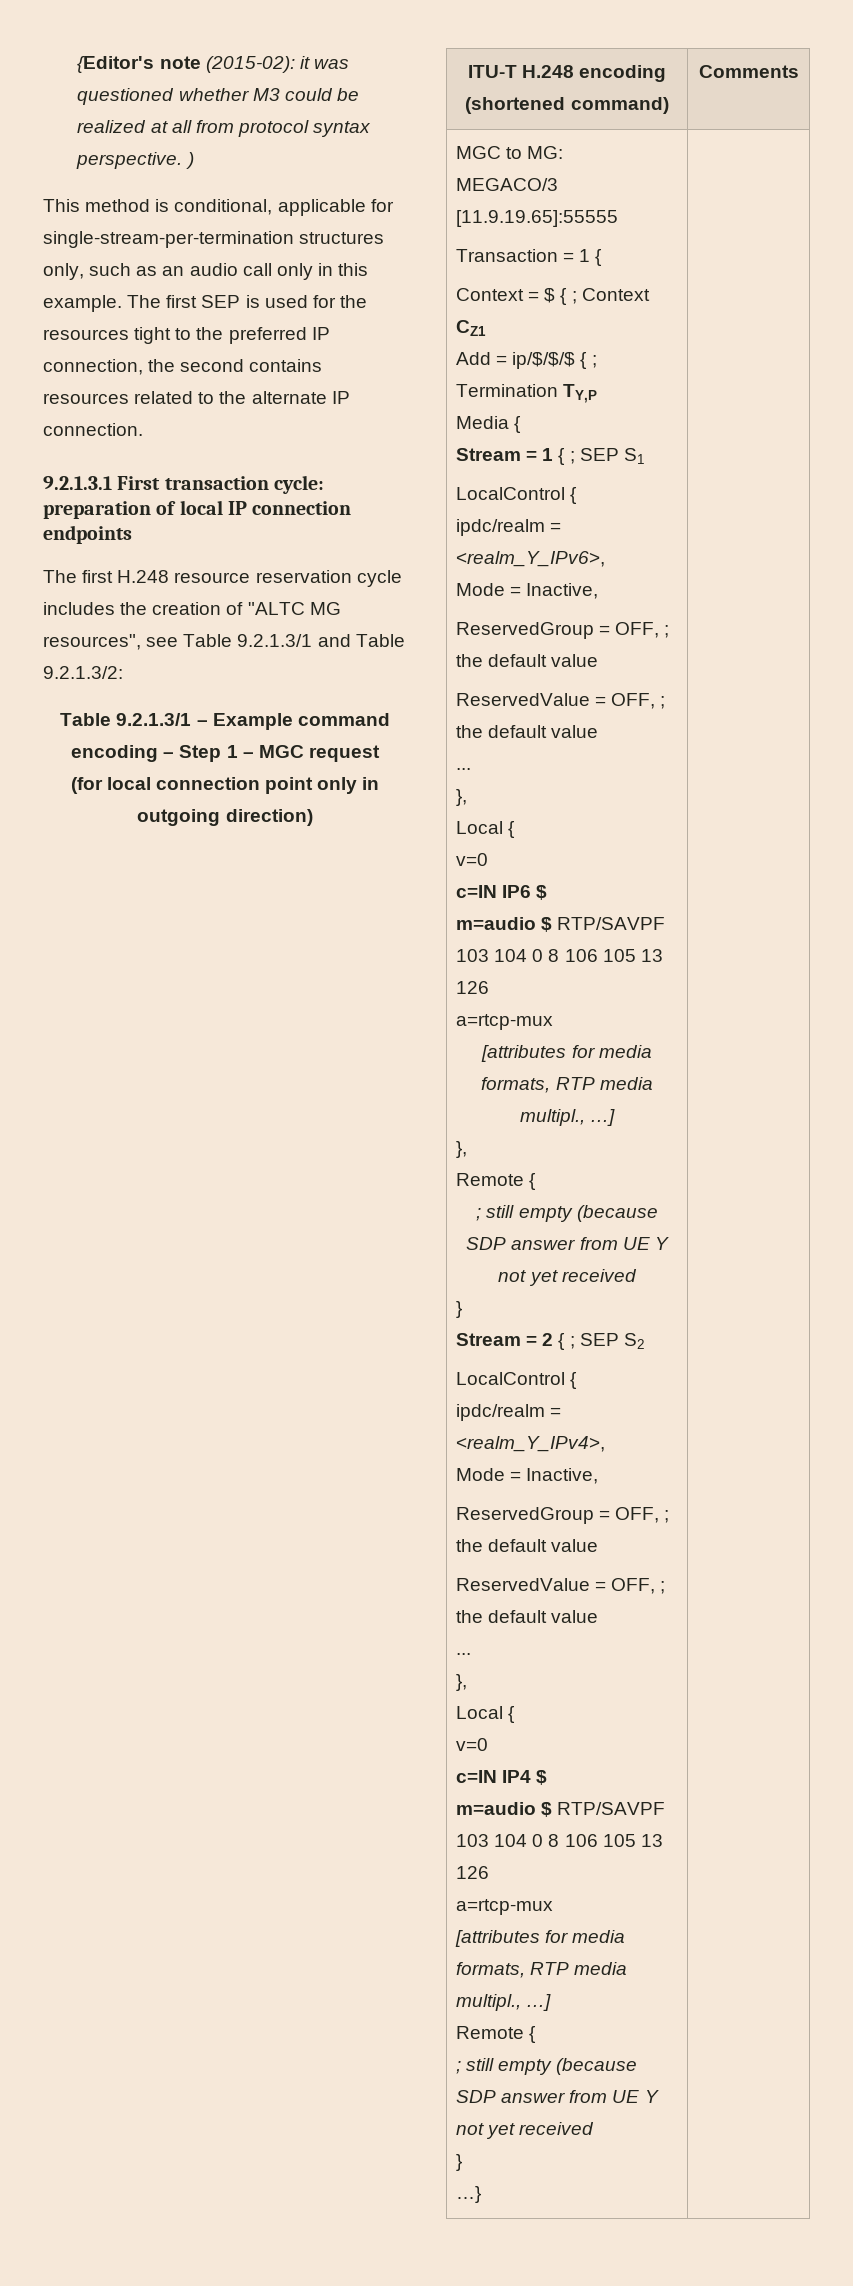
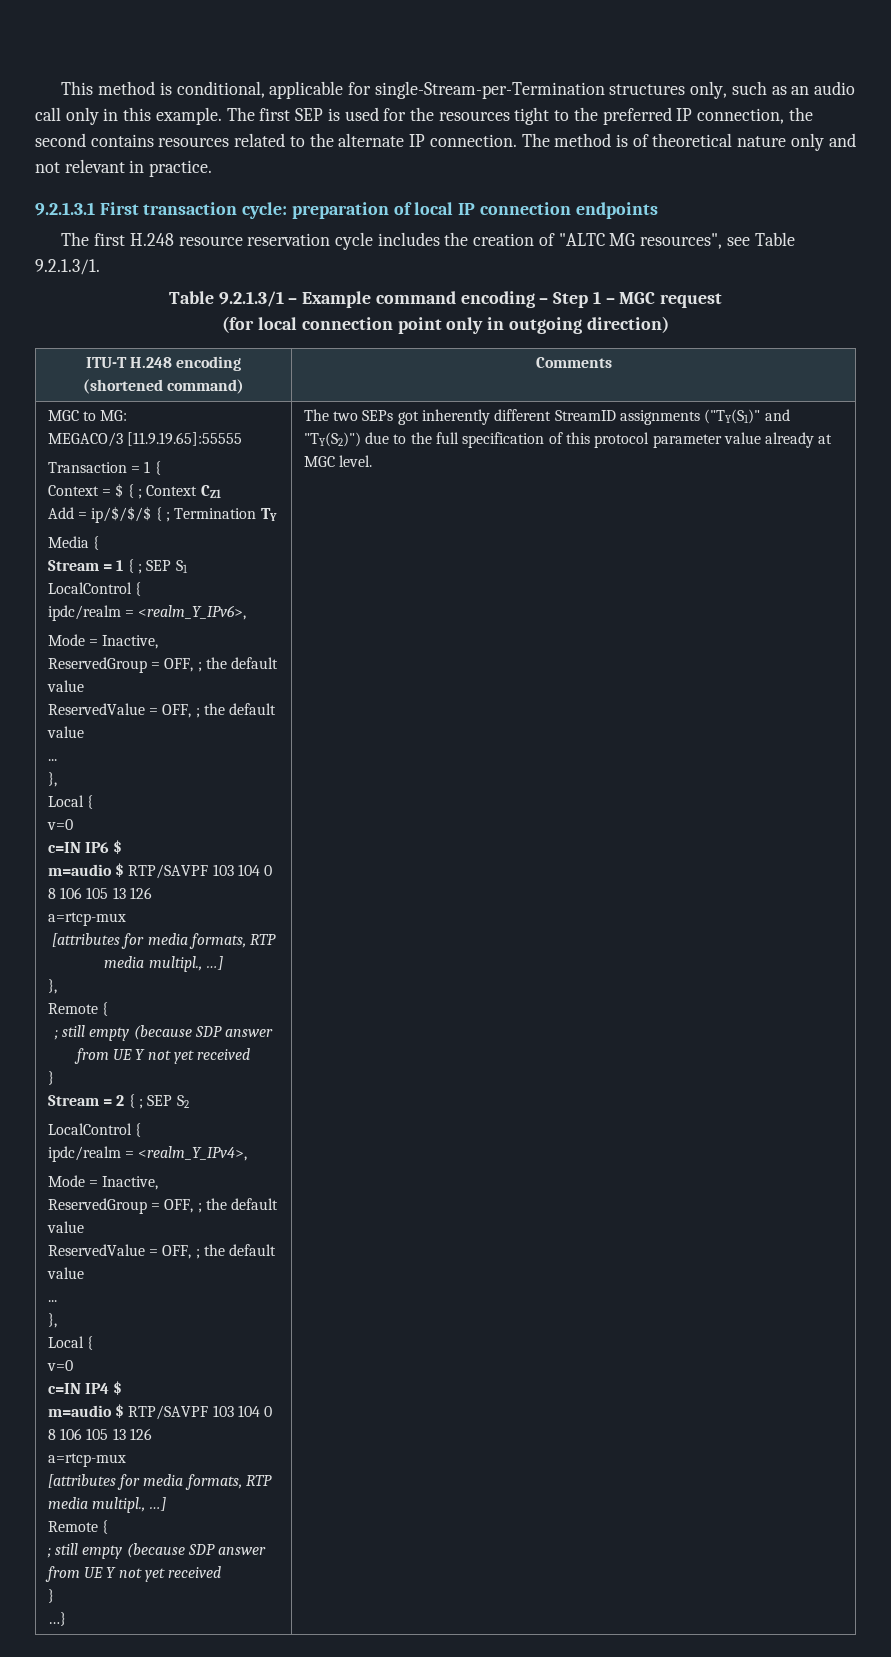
[77,56,349,73] [77,88,359,105] [77,120,372,137] [76,152,194,169] {Editor's note (2015-02): it was questioned whether M3 could be realized at all from protocol syntax perspective. ) // -> (61, 88) none
[43,231,294,248] single-stream-per-termination -> [374,81,605,99] single-Stream-per-Termination
(143, 429) none -> [521,133,856,151] [35,159,213,177] The method is of theoretical nature only and not relevant in practice.
[237,634,405,647] [43,666,123,679] 9.2.1.3/1 and Table 9.2.1.3/2: -> [35,259,100,275] 9.2.1.3/1.
[563,384,598,403] TY,P -> [260,508,277,521] TY
(482, 2194) none -> [303,409,790,425] [303,432,833,448] [303,455,372,467] The two SEPs got inherently different StreamID assignments ("TY(S1)" and "TY(S2)") due to the full specification of this protocol parameter value already at MGC level.

